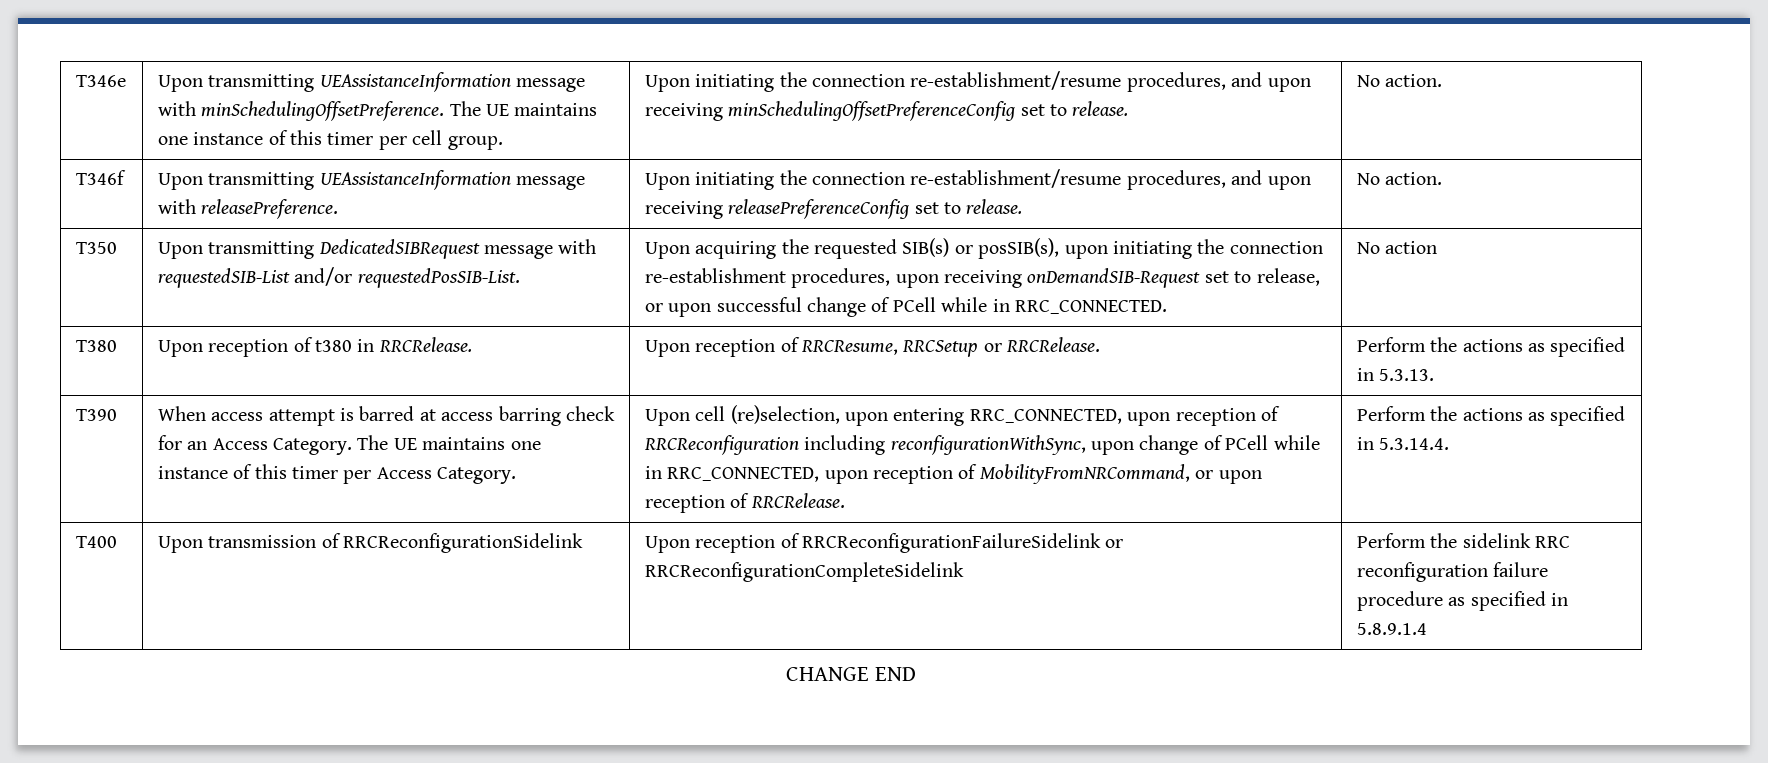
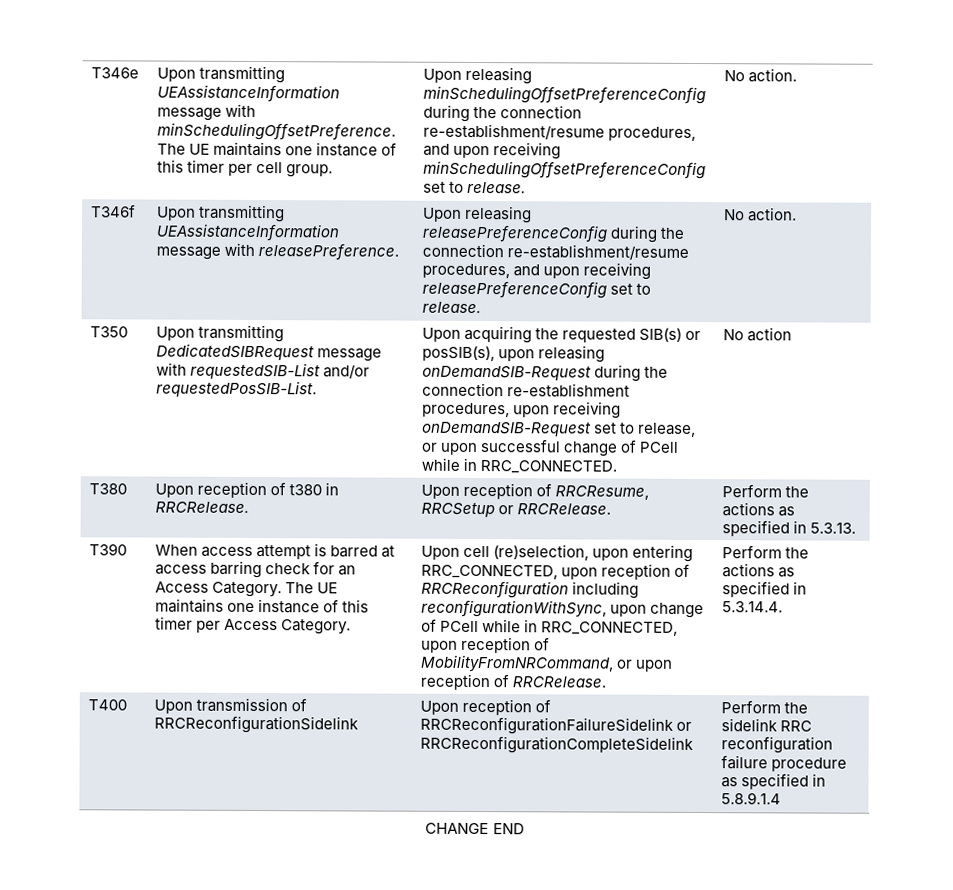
[695,74,775,92] initiating -> [465,66,533,85] [423,85,707,105] [423,104,471,122] releasing minSchedulingOffsetPreferenceConfig during
[695,172,775,190] initiating -> [465,205,533,224] [422,224,658,243] releasing releasePreferenceConfig during
[1112,241,1192,259] initiating -> [538,345,606,363] [422,364,642,382] releasing onDemandSIB-Request during

